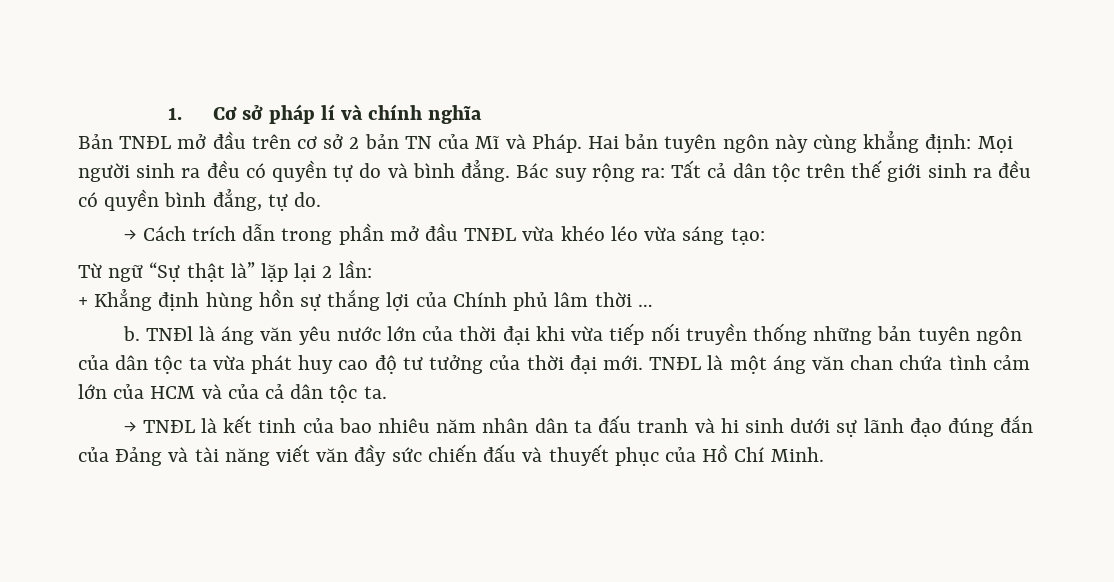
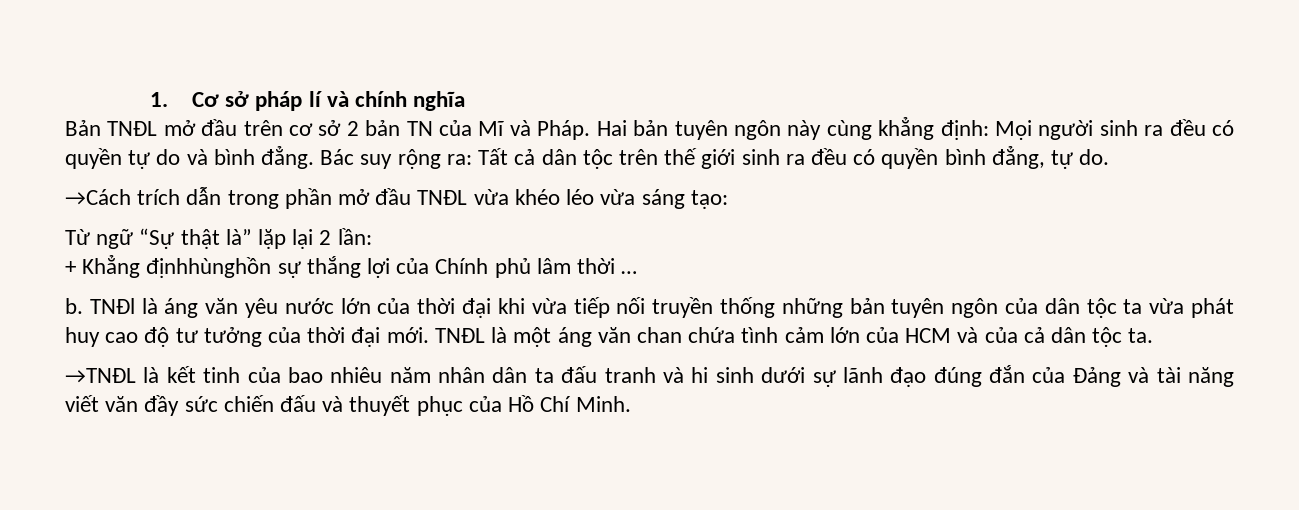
[123,226,186,241] → Cách -> [65,189,131,205] →Cách
[158,289,294,311] định hùng hồn -> [146,257,272,278] địnhhùnghồn
[123,420,195,433] → TNĐL -> [65,368,136,383] →TNĐL

